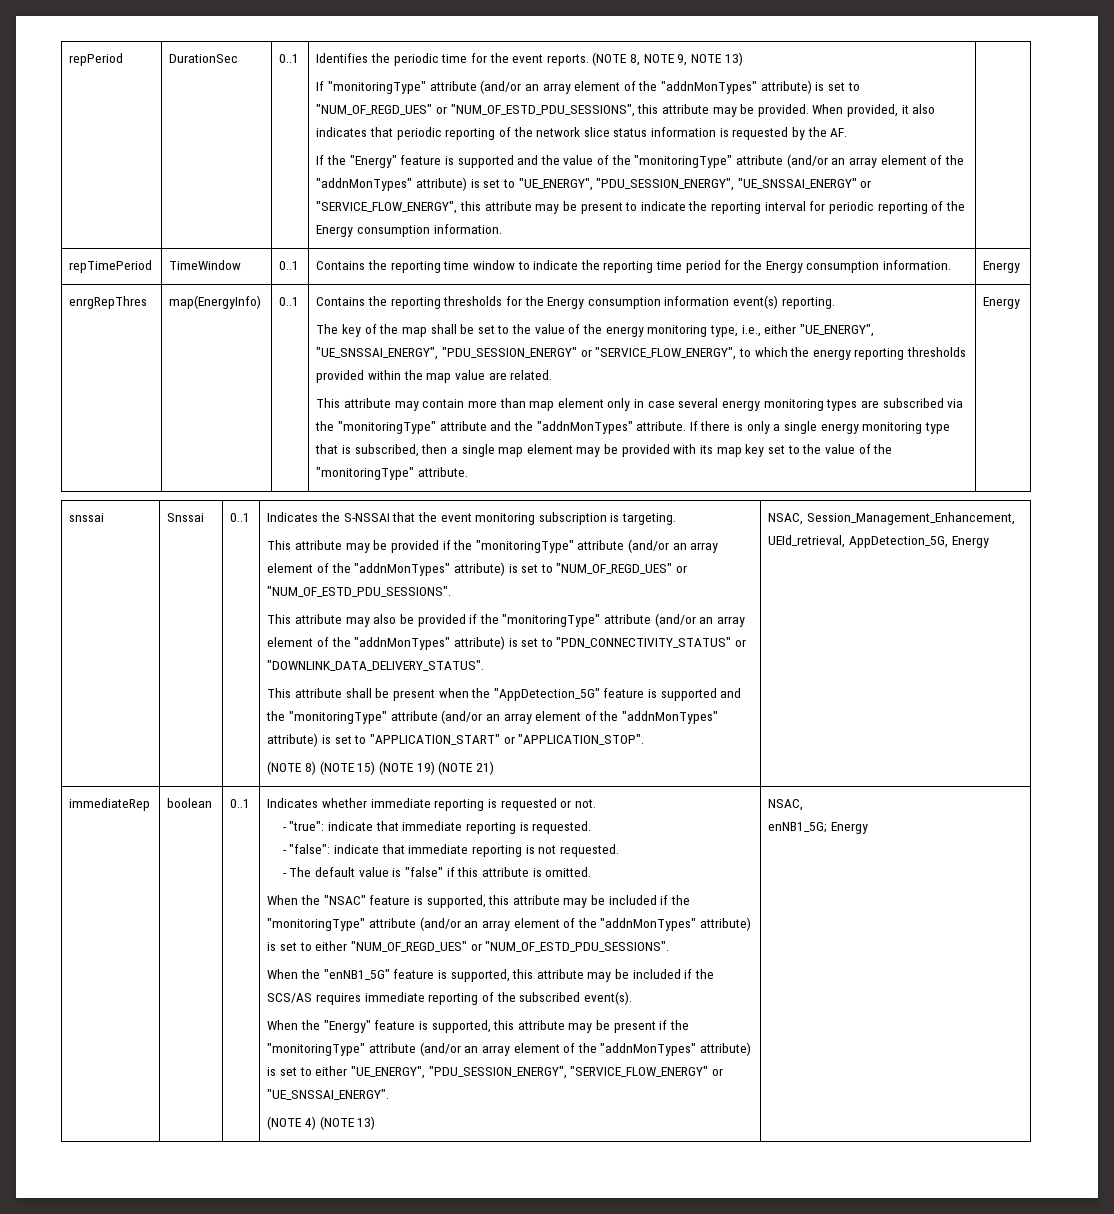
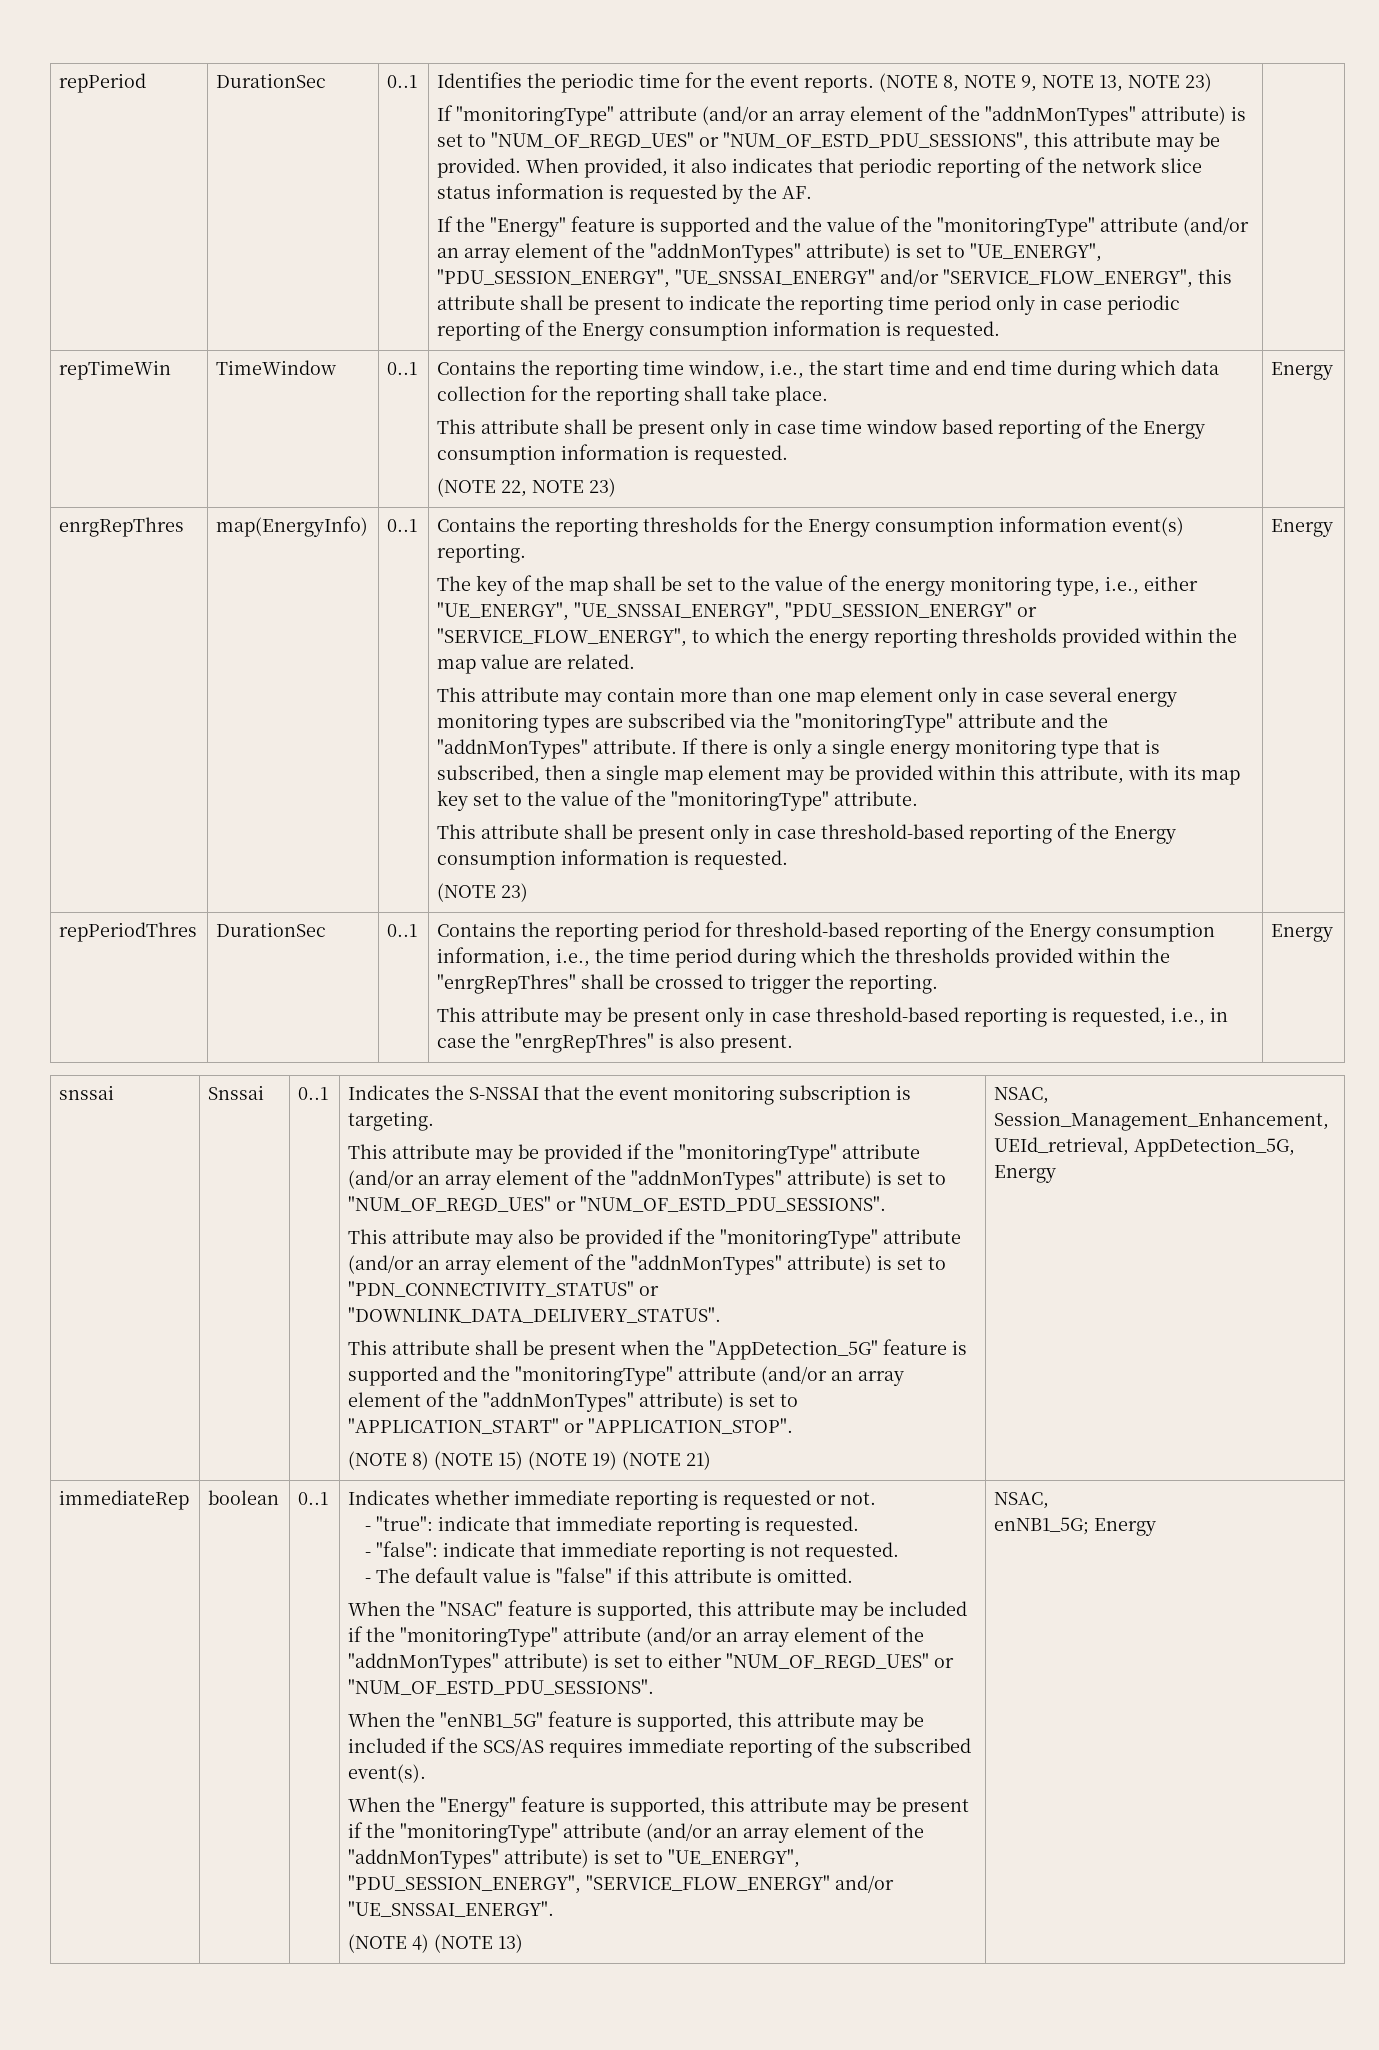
[724,52,743,66] 13) -> [1099,73,1213,92] 13, NOTE 23)
[860,180,872,188] or -> [880,269,940,287] and/or
[535,204,560,214] may -> [520,295,564,310] shall
[764,201,826,211] interval for -> [888,295,1103,315] time period only in case
[433,224,502,234] [69,260,153,273] information. | // repTimePeriod -> [773,320,1001,341] [59,360,172,380] information is requested. | // repTimeWin
[472,260,952,273] window to indicate the reporting time period for the Energy consumption information. -> [688,360,1220,380] [437,385,829,406] [437,418,1206,439] [437,444,789,465] [437,478,617,497] window, i.e., the start time and end time during which data collection for the reporting shall take place. // This attribute shall be present only in case time window based reporting of the Energy consumption information is requested. // (NOTE 22, NOTE 23)
(526, 403) none -> [778,692,812,702] one
(670, 450) none -> [937,765,1125,784] within this attribute,
(468, 472) none -> [437,823,1177,844] [437,849,789,870] [437,883,529,902] [1271,519,1334,537] [59,922,198,942] [216,922,327,937] [387,924,418,937] [437,921,1216,942] [437,947,1171,968] [437,974,939,994] [437,1007,1229,1027] [437,1033,794,1053] // This attribute shall be present only in case threshold-based reporting of the Energy consumption information is requested. // (NOTE 23) | Energy // repPeriodThres | DurationSec | 0..1 | Contains the reporting period for threshold-based reporting of the Energy consumption information, i.e., the time period during which the thresholds provided within the "enrgRepThres" shall be crossed to trigger the reporting. // This attribute may be present only in case threshold-based reporting is requested, i.e., in case the "enrgRepThres" is also present.
[315,1066,348,1076] either -> (664, 1857) none
[711,1068,723,1076] or -> [835,1875,895,1893] and/or

